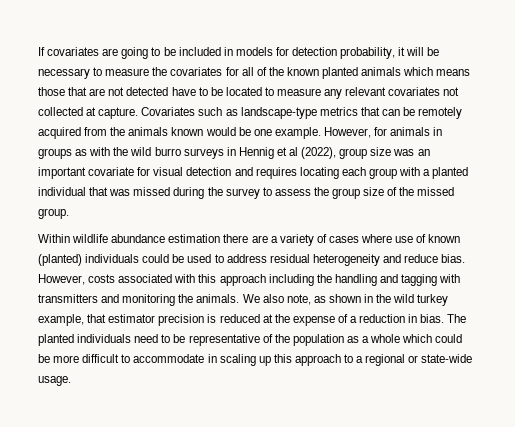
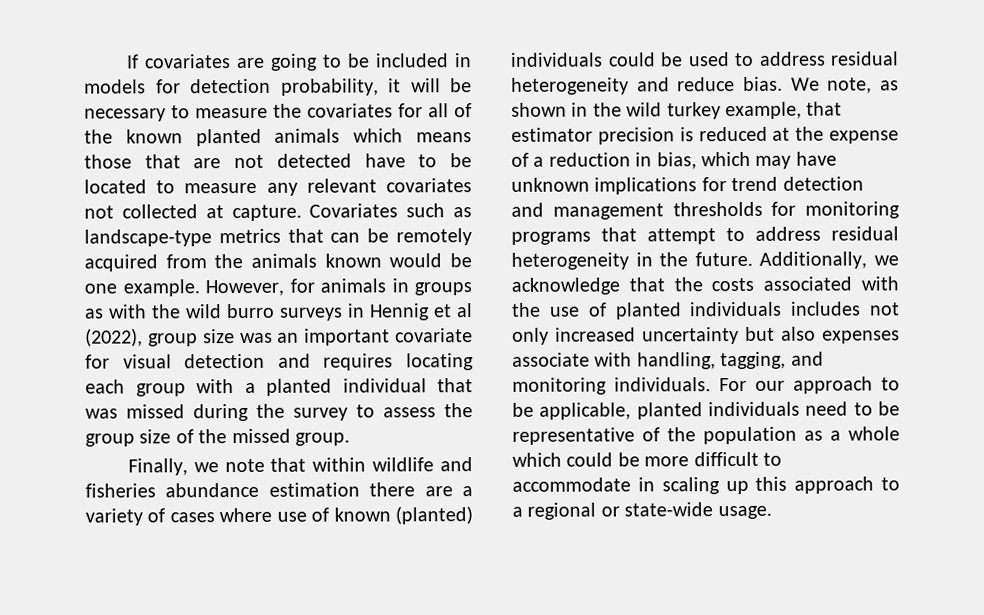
[38,234,109,243] Within wildlife -> [127,457,473,476] [85,483,156,498] Finally, we note that within wildlife and fisheries
[38,274,461,286] [38,294,284,306] However, costs associated with this approach including the handling and tagging with transmitters and monitoring the animals. We also -> [790,77,820,91] We
[420,314,467,323] bias. The -> [656,151,837,170] [511,176,864,195] [511,201,900,220] [511,226,899,245] [511,251,899,270] [511,276,899,295] [511,301,900,320] [512,326,900,345] [512,351,824,370] [512,376,900,395] [512,402,632,420] bias, which may have unknown implications for trend detection and management thresholds for monitoring programs that attempt to address residual heterogeneity in the future. Additionally, we acknowledge that the costs associated with the use of planted individuals includes not only increased uncertainty but also expenses associate with handling, tagging, and monitoring individuals. For our approach to be applicable,

